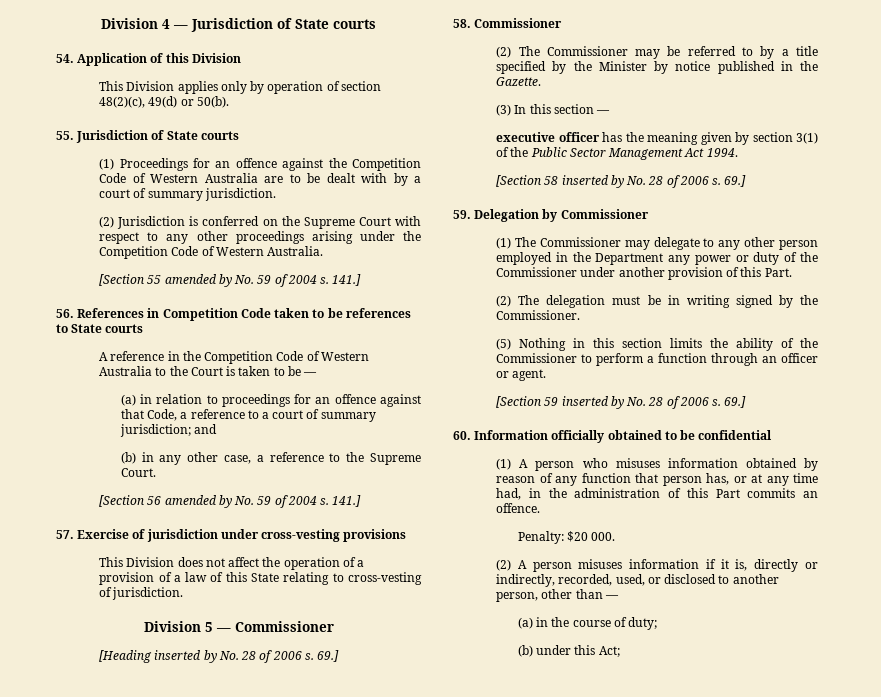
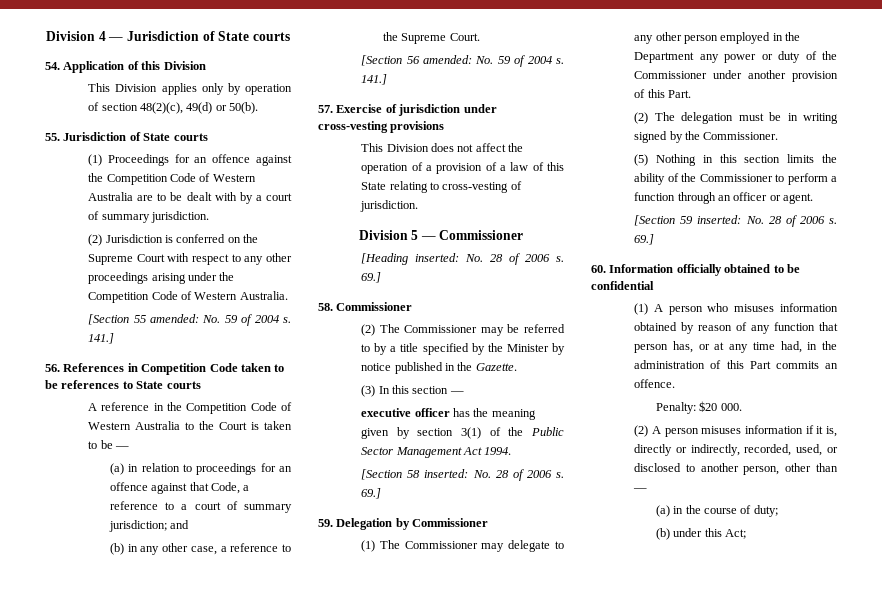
[164,274,232,287] amended by -> [149,314,199,323] amended:
[164,495,232,508] amended by -> [422,55,472,64] amended:
[154,650,217,663] inserted by -> [415,253,460,262] inserted:
[561,175,624,188] inserted by -> [424,469,469,478] inserted:
[561,396,624,409] inserted by -> [697,215,742,224] inserted:

